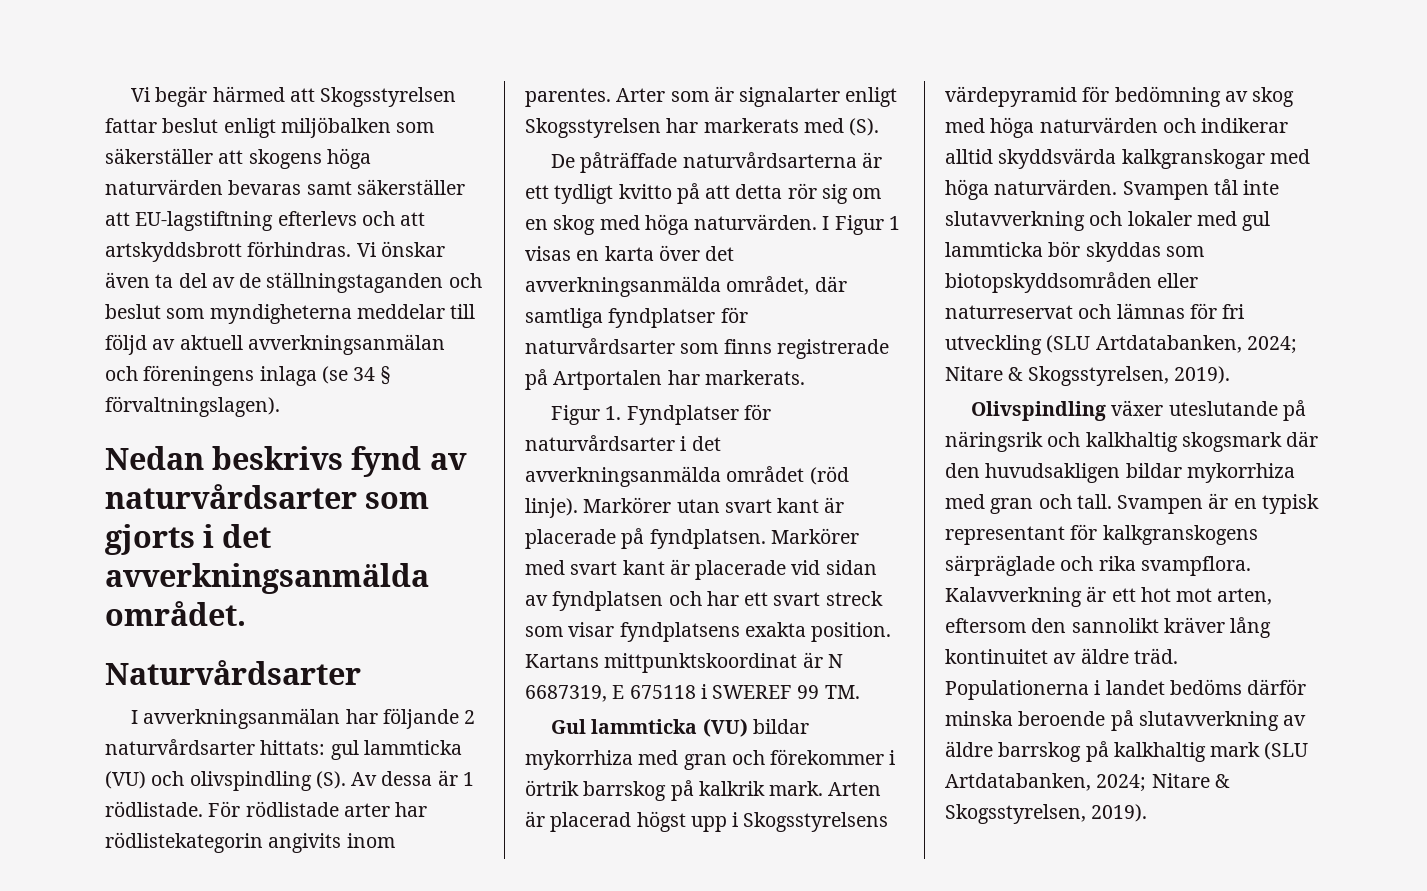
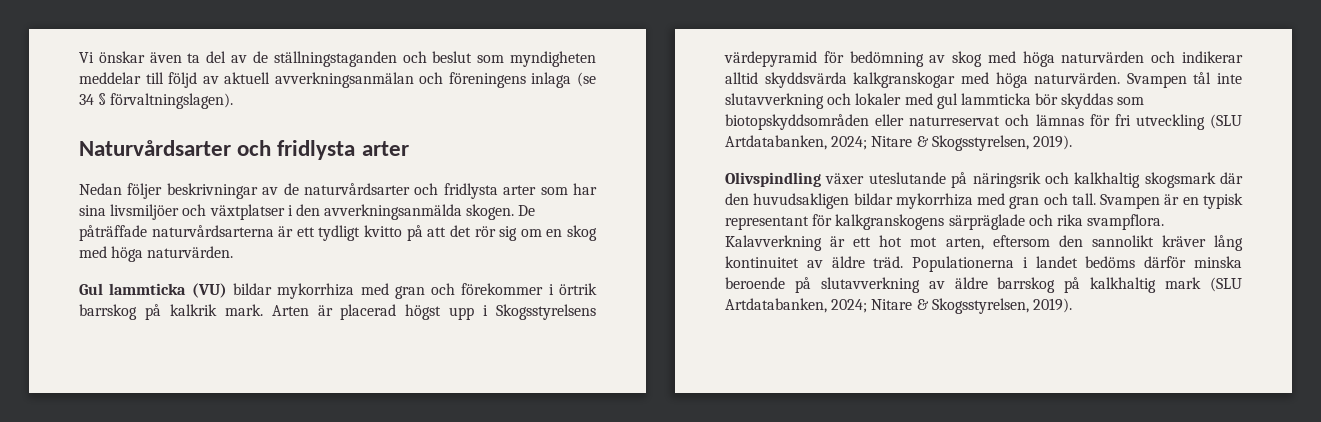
[131,86,457,107] [105,117,435,138] [105,148,371,169] [105,179,465,195] [105,211,426,231] [105,241,376,262] Vi begär härmed att Skogsstyrelsen fattar beslut enligt miljöbalken som säkerställer att skogens höga naturvärden bevaras samt säkerställer att EU-lagstiftning efterlevs och att artskyddsbrott förhindras. Vi -> [79,52,94,63] Vi
[209,304,352,324] myndigheterna -> [509,51,596,67] myndigheten
[105,446,467,477] [105,484,430,509] [105,524,272,555] [105,563,429,594] [105,601,246,626] [105,660,361,685] [131,708,476,729] [105,739,462,760] [105,770,474,791] [105,801,428,817] [105,832,395,853] [525,86,898,107] [525,118,880,138] Nedan beskrivs fynd av naturvårdsarter som gjorts i det avverkningsanmälda området. // Naturvårdsarter // I avverkningsanmälan har följande 2 naturvårdsarter hittats: gul lammticka (VU) och olivspindling (S). Av dessa är 1 rödlistade. För rödlistade arter har rödlistekategorin angivits inom parentes. Arter som är signalarter enligt Skogsstyrelsen har markerats med (S). // -> [79,140,409,160] [79,183,597,199] [79,204,515,220] Naturvårdsarter och fridlysta arter // Nedan följer beskrivningar av de naturvårdsarter och fridlysta arter som har sina livsmiljöer och växtplatser i den avverkningsanmälda skogen.
[735,184,783,199] detta -> [449,225,471,237] det
[822,215,900,235] [525,245,735,261] [525,276,847,297] [525,307,748,328] [525,338,889,359] [525,369,805,390] [551,404,771,425] [525,435,721,451] [525,466,849,487] [525,497,845,518] [525,528,859,549] [525,559,877,580] [525,591,883,611] [525,622,892,642] [525,652,843,673] [525,684,860,702] I Figur 1 visas en karta över det avverkningsanmälda området, där samtliga fyndplatser för naturvårdsarter som finns registrerade på Artportalen har markerats. // Figur 1. Fyndplatser för naturvårdsarter i det avverkningsanmälda området (röd linje). Markörer utan svart kant är placerade på fyndplatsen. Markörer med svart kant är placerade vid sidan av fyndplatsen och har ett svart streck som visar fyndplatsens exakta position. Kartans mittpunktskoordinat är N 6687319, E 675118 i SWEREF 99 TM. -> (234, 252) none

